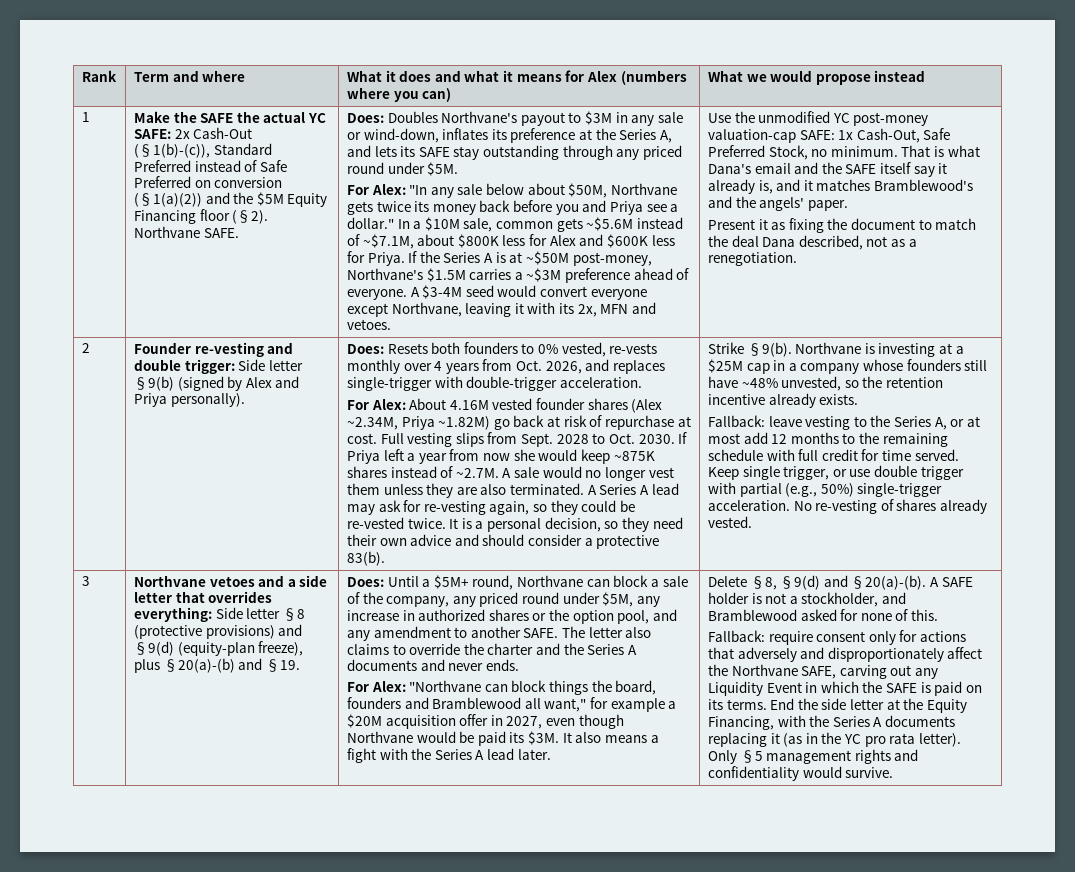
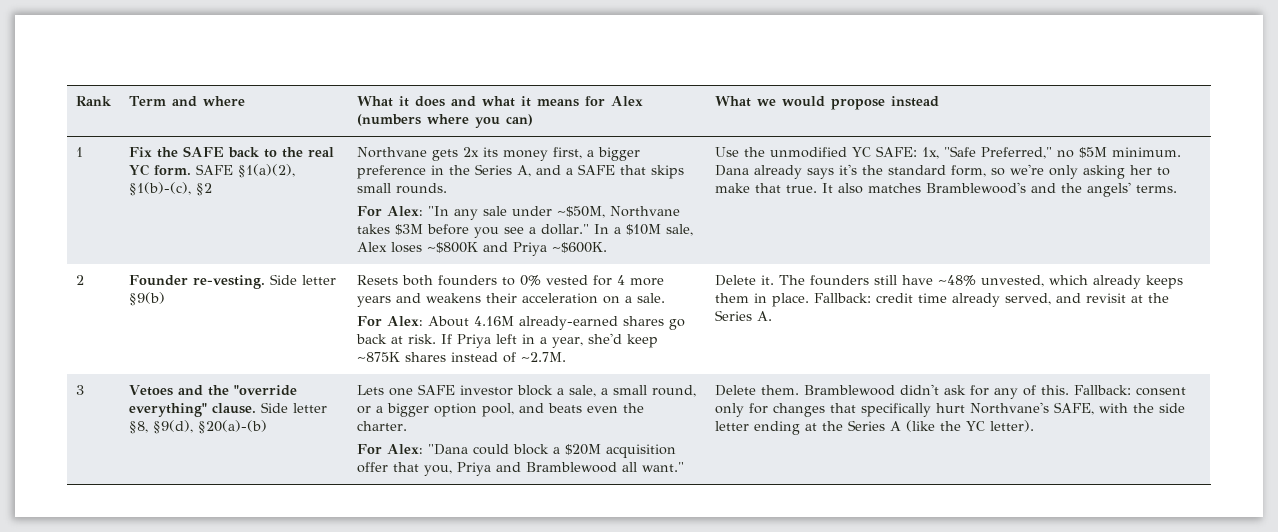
[133,111,327,123] [133,127,253,139] [133,143,272,158] [133,160,287,172] [133,176,283,188] [133,192,328,207] [133,209,269,224] [133,226,239,238] [346,111,684,126] [346,128,673,143] [346,145,683,160] [346,162,459,176] Make the SAFE the actual YC SAFE: 2x Cash-Out (§1(b)-(c)), Standard Preferred instead of Safe Preferred on conversion (§1(a)(2)) and the $5M Equity Financing floor (§2). Northvane SAFE. | Does: Doubles Northvane's payout to $3M in any sale or wind-down, inflates its preference at the Series A, and lets its SAFE stay outstanding through any priced round under $5M. -> [128,146,334,158] [128,164,295,178] [128,182,212,196] [356,147,640,161] [356,164,684,179] [356,183,447,194] Fix the SAFE back to the real YC form. SAFE §1(a)(2), §1(b)-(c), §2 | Northvane gets 2x its money first, a bigger preference in the Series A, and a SAFE that skips small rounds.
[486,183,678,198] [346,200,644,215] below about $50M, Northvane gets twice its money back before you and Priya -> [511,206,680,218] [356,224,499,238] under ~$50M, Northvane takes $3M before you
[496,217,684,232] [346,234,675,249] [346,251,652,266] [346,268,690,283] [346,285,647,300] [346,302,657,317] [346,319,391,330] [707,111,929,126] [707,128,951,143] [707,145,980,160] [707,162,948,177] [707,179,813,194] common gets ~$5.6M instead of ~$7.1M, about $800K less for Alex and $600K less for Priya. If the Series A is at ~$50M post-money, Northvane's $1.5M carries a ~$3M preference ahead of everyone. A $3-4M seed would convert everyone except Northvane, leaving it with its 2x, MFN and vetoes. | Use the unmodified YC post-money valuation-cap SAFE: 1x Cash-Out, Safe Preferred Stock, no minimum. That is what Dana's email and the SAFE itself say it already is, and it -> [356,242,607,256] [714,146,1181,159] [714,164,1170,179] [714,183,863,194] Alex loses ~$800K and Priya ~$600K. | Use the unmodified YC SAFE: 1x, "Safe Preferred," no $5M minimum. Dana already says it's the standard form, so we're only asking her to make that true. It also
[807,200,848,211] [707,218,977,233] [707,235,917,250] [707,252,797,266] [81,343,90,353] [133,342,294,357] [133,359,303,374] [133,376,300,391] [133,393,245,407] [346,344,384,354] paper. // Present it as fixing the document to match the deal Dana described, not as a renegotiation. // 2 | Founder re-vesting and double trigger: Side letter §9(b) (signed by Alex and Priya personally). | Does: -> [1135,185,1177,193] [75,275,84,285] [128,274,336,289] [128,292,165,306] terms. // 2 | Founder re-vesting. Side letter §9(b) |
[561,342,658,357] [346,359,666,374] [346,376,642,391] [346,398,663,413] [346,415,691,430] [346,432,688,447] [346,449,578,464] vested, re-vests monthly over 4 years from Oct. 2026, and replaces single-trigger with double-trigger acceleration. // For Alex: About 4.16M vested founder shares (Alex ~2.34M, Priya ~1.82M) go back at risk of repurchase at cost. Full vesting slips from Sept. 2028 to Oct. 2030. If Priya left a year from now she would -> [545,275,664,286] [356,293,665,307] [356,316,685,330] [355,333,622,348] vested for 4 more years and weakens their acceleration on a sale. // For Alex: About 4.16M already-earned shares go back at risk. If Priya left in a year, she'd
[502,466,674,481] [346,483,679,498] [346,500,636,515] [346,517,683,532] [346,534,660,549] [346,551,385,566] [707,342,964,357] [707,359,904,374] A sale would no longer vest them unless they are also terminated. A Series A lead may ask for re-vesting again, so they could be re-vested twice. It is a personal decision, so they need their own advice and should consider a protective 83(b). | Strike §9(b). Northvane is investing at a $25M cap in a company whose -> [714,275,805,286] | Delete it. The
[844,376,944,388] [707,393,859,408] [707,415,981,430] [707,432,948,447] [707,449,959,461] [707,465,964,480] [707,482,943,497] [707,499,988,514] [707,516,752,528] [81,576,90,586] [133,575,328,587] [133,591,273,603] [133,607,305,622] [133,624,303,639] [133,641,304,656] [133,658,300,673] [346,575,688,590] [346,592,661,607] [346,609,678,624] [346,626,652,641] [346,643,638,655] [346,659,519,671] [346,680,657,695] [346,697,677,712] [346,714,624,729] [346,731,659,746] [346,748,551,763] [707,575,973,590] [707,592,907,607] [707,609,939,621] [707,630,967,645] [707,647,983,662] [707,664,939,679] [707,681,983,696] [707,698,968,713] [707,715,956,730] [707,732,962,747] [707,749,919,764] [707,766,894,781] so the retention incentive already exists. // Fallback: leave vesting to the Series A, or at most add 12 months to the remaining schedule with full credit for time served. Keep single trigger, or use double trigger with partial (e.g., 50%) single-trigger acceleration. No re-vesting of shares already vested. // 3 | Northvane vetoes and a side letter that overrides everything: Side letter §8 (protective provisions) and §9(d) (equity-plan freeze), plus §20(a)-(b) and §19. | Does: Until a $5M+ round, Northvane can block a sale of the company, any priced round under $5M, any increase in authorized shares or the option pool, and any amendment to another SAFE. The letter also claims to override the charter and the Series A documents and never ends. // For Alex: "Northvane can block things the board, founders and Bramblewood all want," for example a $20M acquisition offer in 2027, even though Northvane would be paid its $3M. It also means a fight with the Series A lead later. | Delete §8, §9(d) and §20(a)-(b). A SAFE holder is not a stockholder, and Bramblewood asked for none of this. // Fallback: require consent only for actions that adversely and disproportionately affect the Northvane SAFE, carving out any Liquidity Event in which the SAFE is paid on its terms. End the side letter at the Equity Financing, with the Series A documents replacing it (as in the YC pro rata letter). Only §5 management rights and confidentiality would survive. -> [1048,275,1183,289] [714,293,1169,307] [714,310,772,321] [75,385,84,395] [128,385,297,396] [128,402,327,417] [128,420,267,434] [356,384,696,397] [356,403,644,417] [356,421,407,431] [356,444,676,458] [356,462,684,476] [714,384,1186,399] [714,402,1185,417] [714,420,1034,435] which already keeps them in place. Fallback: credit time already served, and revisit at the Series A. // 3 | Vetoes and the "override everything" clause. Side letter §8, §9(d), §20(a)-(b) | Lets one SAFE investor block a sale, a small round, or a bigger option pool, and beats even the charter. // For Alex: "Dana could block a $20M acquisition offer that you, Priya and Bramblewood all want." | Delete them. Bramblewood didn't ask for any of this. Fallback: consent only for changes that specifically hurt Northvane's SAFE, with the side letter ending at the Series A (like the YC letter).

